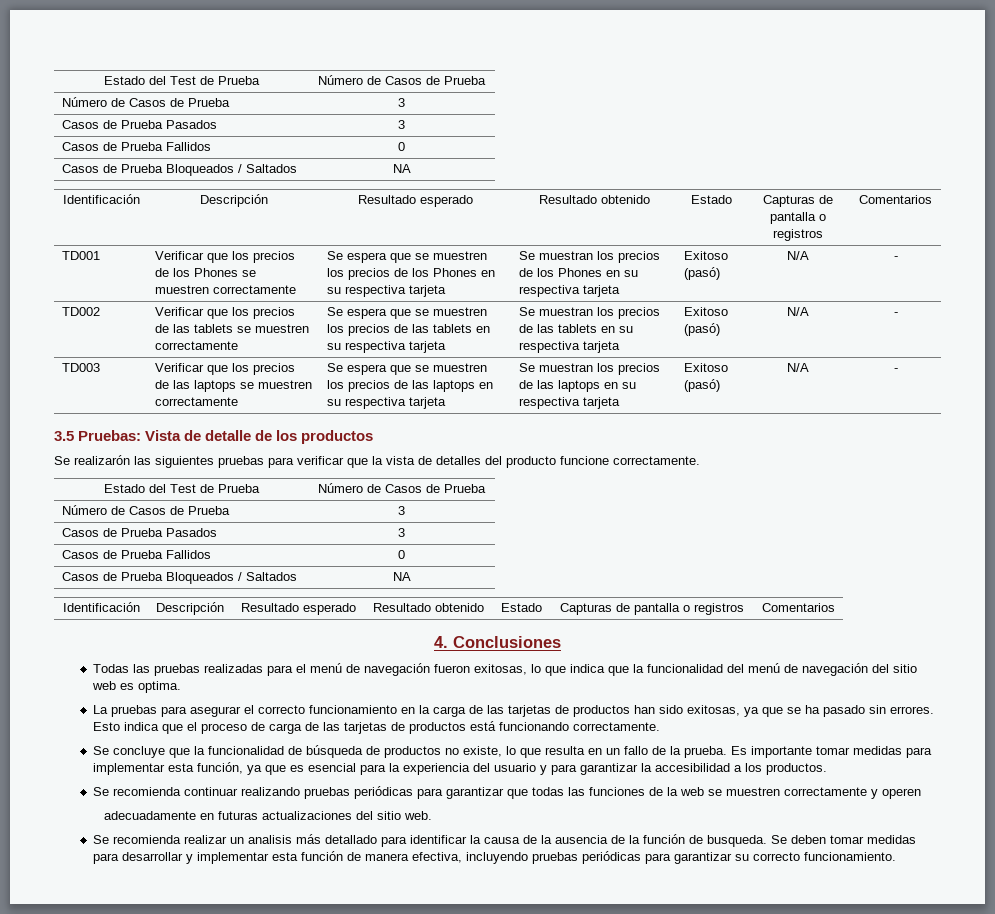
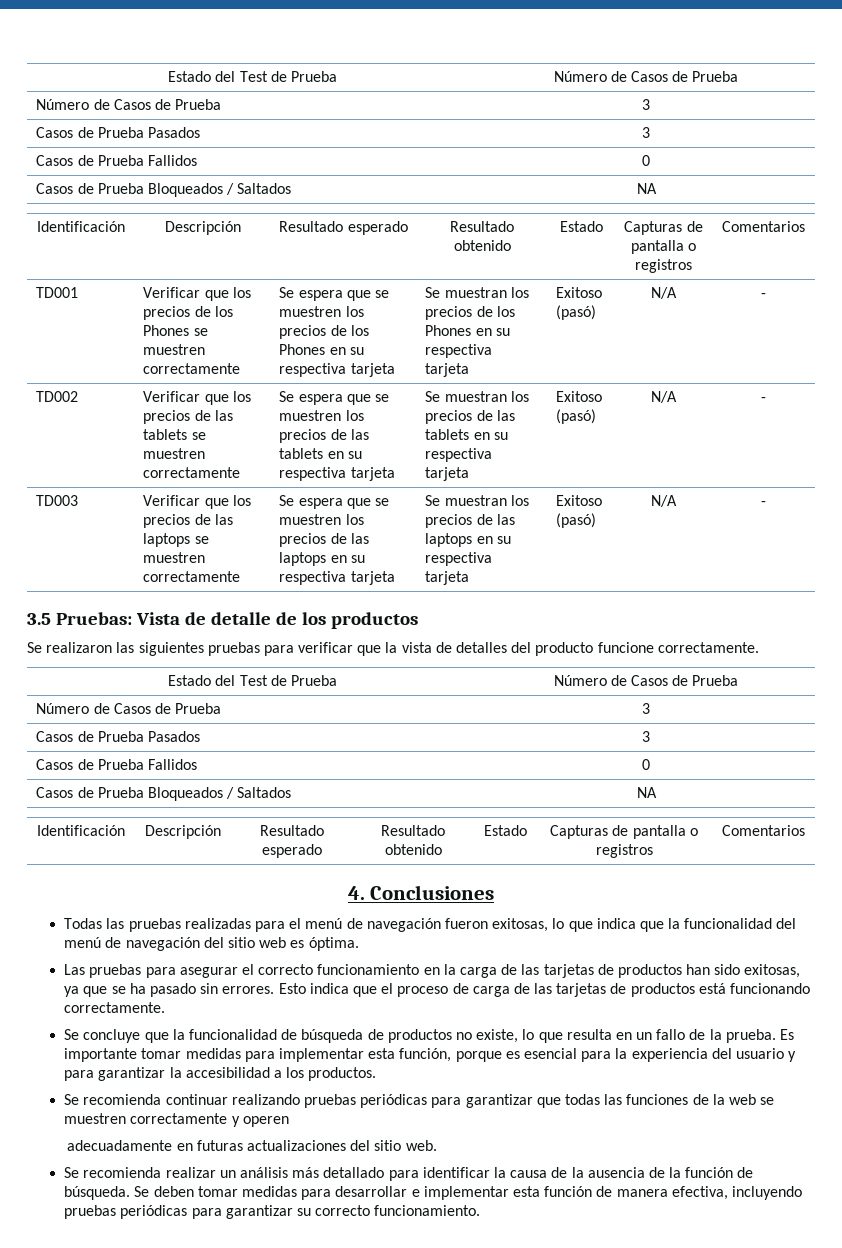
[74,455,130,465] realizarón -> [46,642,113,653] realizaron
[138,681,182,693] [93,705,109,714] optima. // La -> [308,937,359,951] [64,964,86,975] óptima. // Las
[247,765,287,775] ya que -> [455,1051,502,1062] porque
[248,835,293,844] analisis -> [240,1167,289,1178] análisis
[707,835,768,847] busqueda. -> [64,1186,131,1200] búsqueda.
[186,854,194,864] y -> [411,1189,420,1197] e

